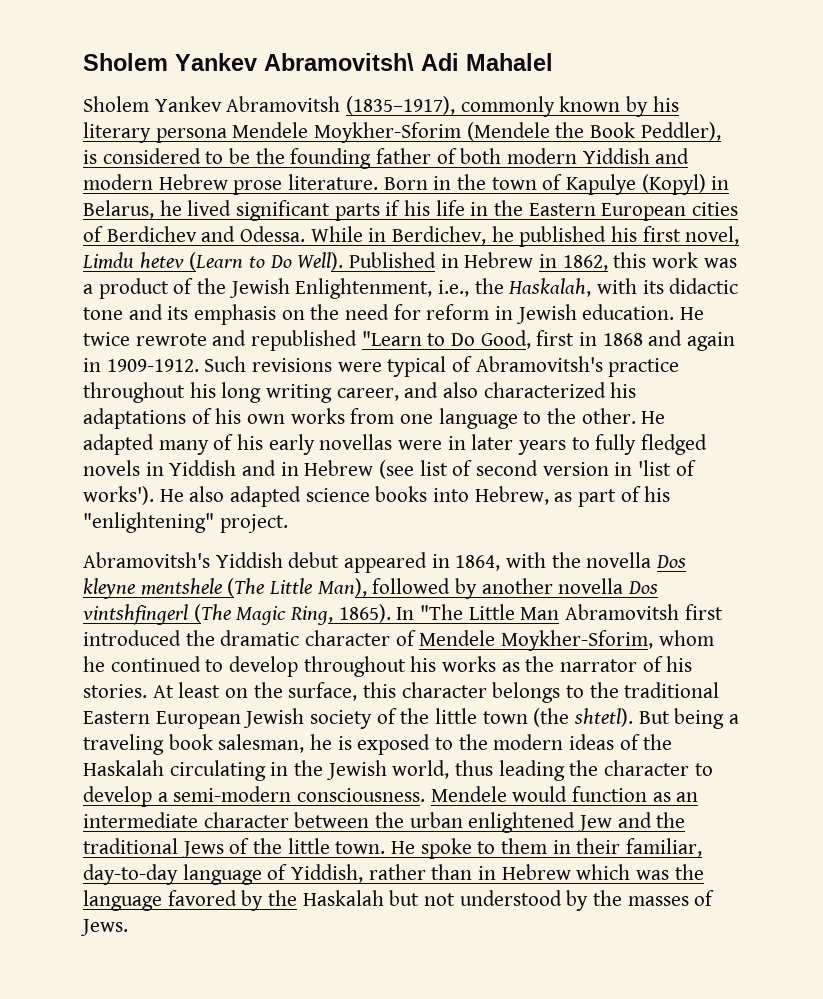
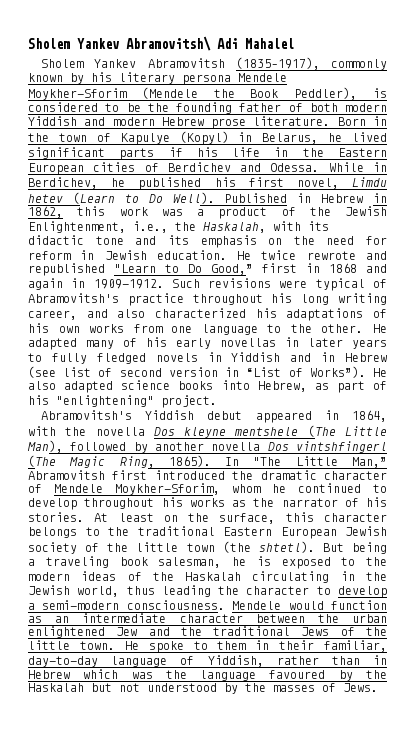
[480,330,531,349] Good, -> [211,264,253,275] Good,”
[398,440,443,450] were -> (276, 342) none
[638,460,696,476] [83,486,154,505] 'list of works'). -> [246,366,366,378] “List of Works”).
[520,607,560,620] Man -> [351,457,387,468] Man,”
[167,890,237,906] favored -> [269,670,326,679] favoured

